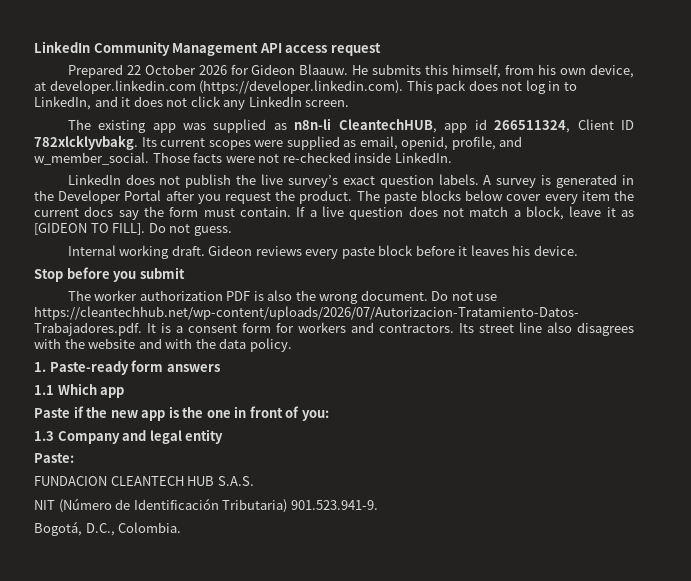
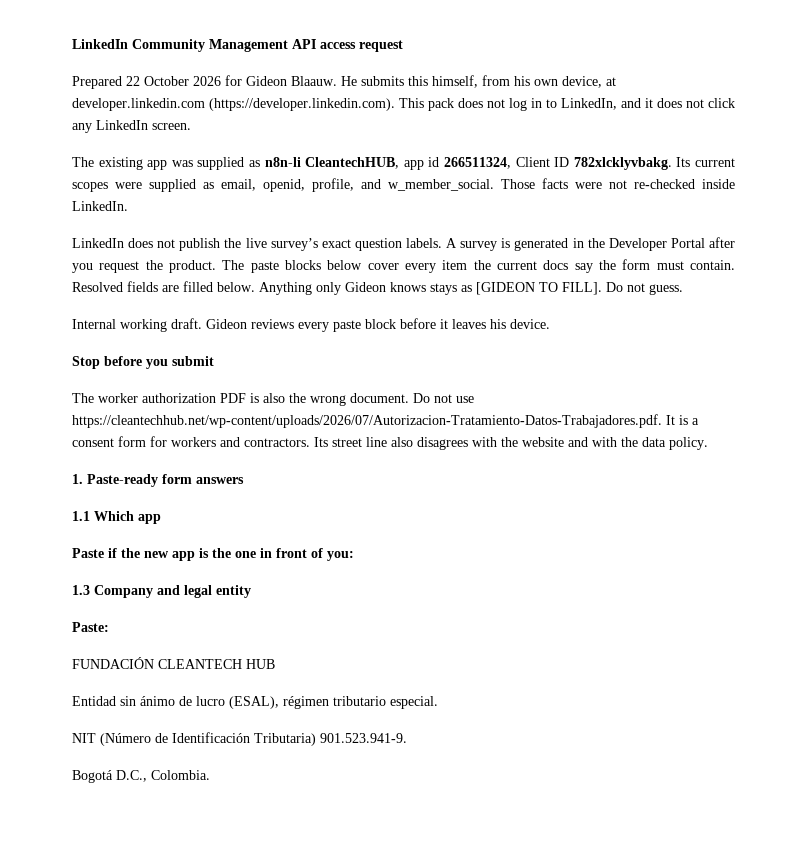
[296,206,616,220] If a live question does not match a block, leave it -> [72,281,457,295] Resolved fields are filled below. Anything only Gideon knows stays
[34,476,107,486] FUNDACION -> [72,657,154,669] FUNDACIÓN
[217,476,254,486] S.A.S. -> [72,696,438,709] // Entidad sin ánimo de lucro (ESAL), régimen tributario especial.
[34,521,82,536] Bogotá, -> [72,770,113,783] Bogotá

